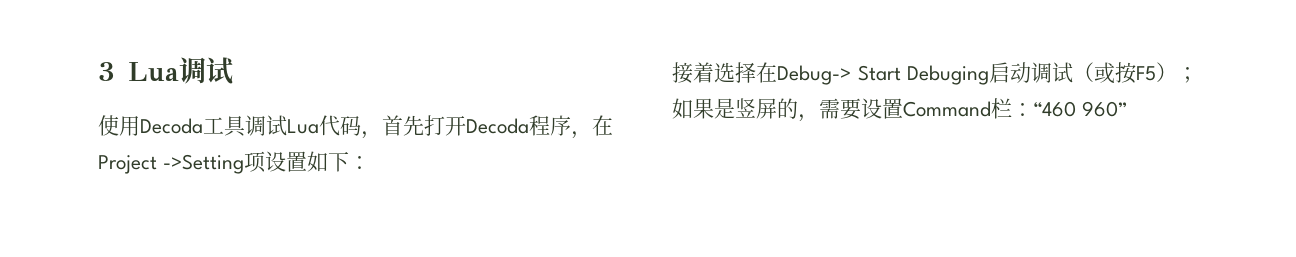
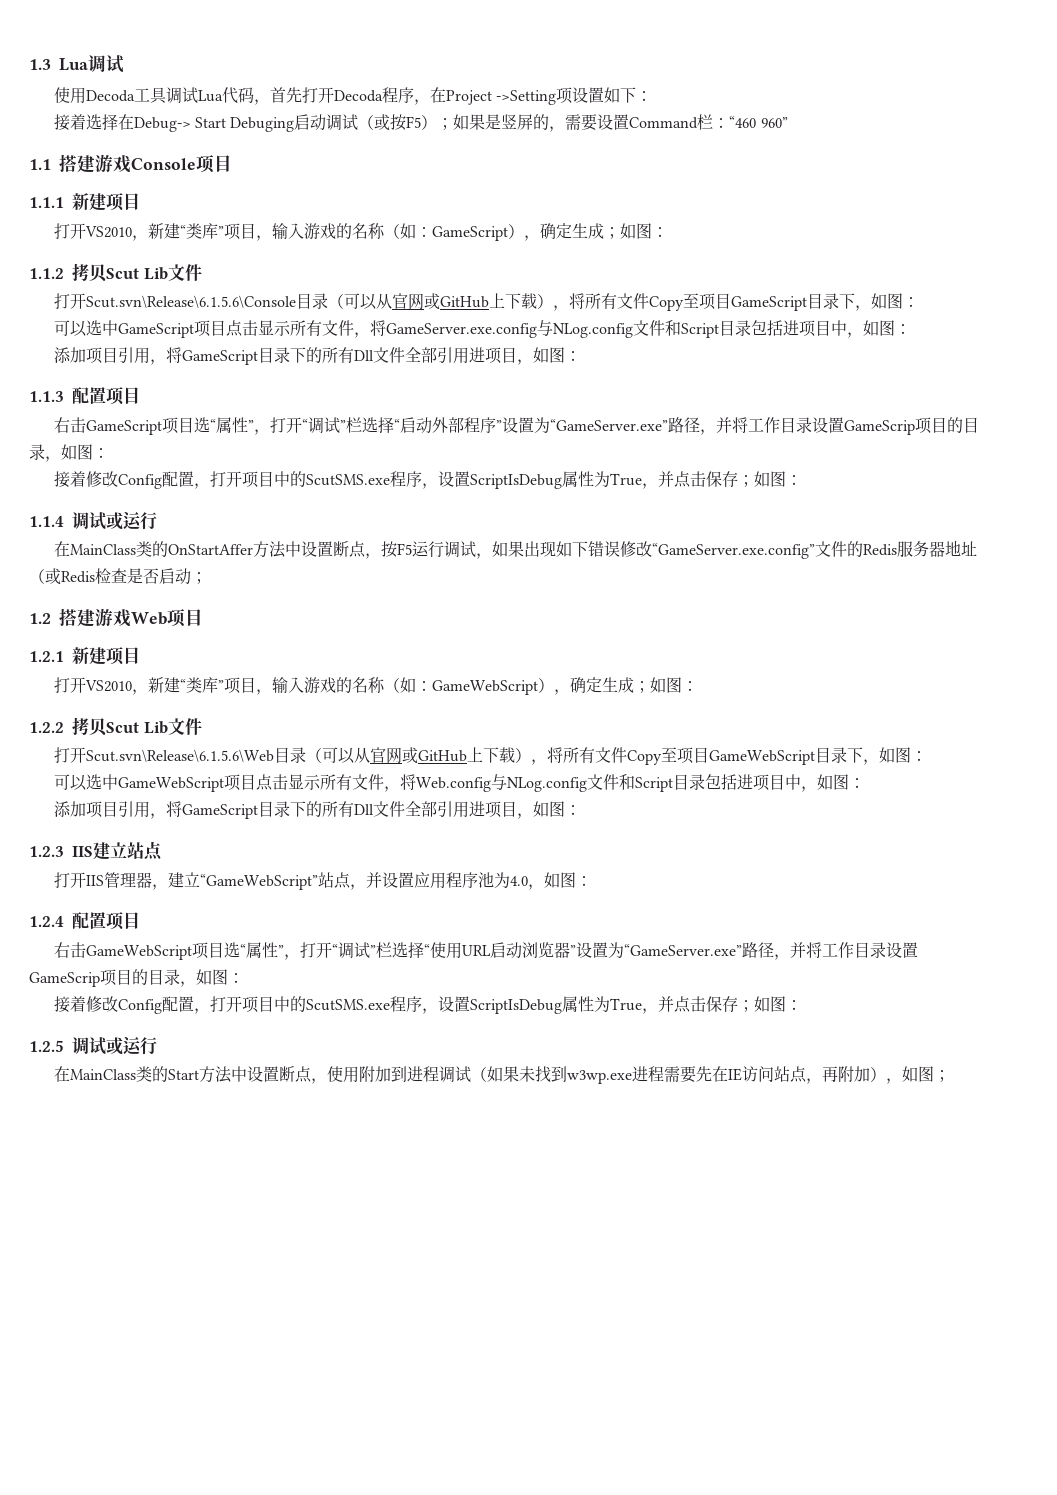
[98,62,115,81] 3 -> [29,59,51,70] 1.3
(1127, 109) none -> [29,154,232,173] [29,193,140,211] [53,223,668,241] [29,263,202,282] [53,293,919,311] [53,320,911,338] [53,347,581,365] [29,387,140,405] [53,417,979,435] [29,444,109,462] [53,471,802,489] [29,511,157,530] [53,540,977,559] [29,568,207,585] [29,608,203,627] [29,647,140,665] [53,677,698,695] [29,717,202,736] [53,747,927,765] [53,774,865,792] [53,801,581,819] [29,841,162,861] [53,872,592,890] [29,912,140,930] [53,942,918,960] [29,969,244,987] [53,996,802,1014] [29,1036,157,1055] [53,1066,950,1084] // 1.1搭建游戏Console项目 // 1.1.1新建项目 // 打开VS2010，新建“类库”项目，输入游戏的名称（如：GameScript），确定生成；如图： // 1.1.2拷贝Scut Lib文件 // 打开Scut.svn\Release\6.1.5.6\Console目录（可以从官网或GitHub上下载），将所有文件Copy至项目GameScript目录下，如图： // 可以选中GameScript项目点击显示所有文件，将GameServer.exe.config与NLog.config文件和Script目录包括进项目中，如图： // 添加项目引用，将GameScript目录下的所有Dll文件全部引用进项目，如图： // 1.1.3配置项目 // 右击GameScript项目选“属性”，打开“调试”栏选择“启动外部程序”设置为“GameServer.exe”路径，并将工作目录设置GameScrip项目的目录，如图： // 接着修改Config配置，打开项目中的ScutSMS.exe程序，设置ScriptIsDebug属性为True，并点击保存；如图： // 1.1.4调试或运行 // 在MainClass类的OnStartAffer方法中设置断点，按F5运行调试，如果出现如下错误修改“GameServer.exe.config”文件的Redis服务器地址（或Redis检查是否启动； // 1.2搭建游戏Web项目 // 1.2.1新建项目 // 打开VS2010，新建“类库”项目，输入游戏的名称（如：GameWebScript），确定生成；如图： // 1.2.2拷贝Scut Lib文件 // 打开Scut.svn\Release\6.1.5.6\Web目录（可以从官网或GitHub上下载），将所有文件Copy至项目GameWebScript目录下，如图： // 可以选中GameWebScript项目点击显示所有文件，将Web.config与NLog.config文件和Script目录包括进项目中，如图： // 添加项目引用，将GameScript目录下的所有Dll文件全部引用进项目，如图： // 1.2.3 IIS建立站点 // 打开IIS管理器，建立“GameWebScript”站点，并设置应用程序池为4.0，如图： // 1.2.4配置项目 // 右击GameWebScript项目选“属性”，打开“调试”栏选择“使用URL启动浏览器”设置为“GameServer.exe”路径，并将工作目录设置GameScrip项目的目录，如图： // 接着修改Config配置，打开项目中的ScutSMS.exe程序，设置ScriptIsDebug属性为True，并点击保存；如图： // 1.2.5调试或运行 // 在MainClass类的Start方法中设置断点，使用附加到进程调试（如果未找到w3wp.exe进程需要先在IE访问站点，再附加），如图；

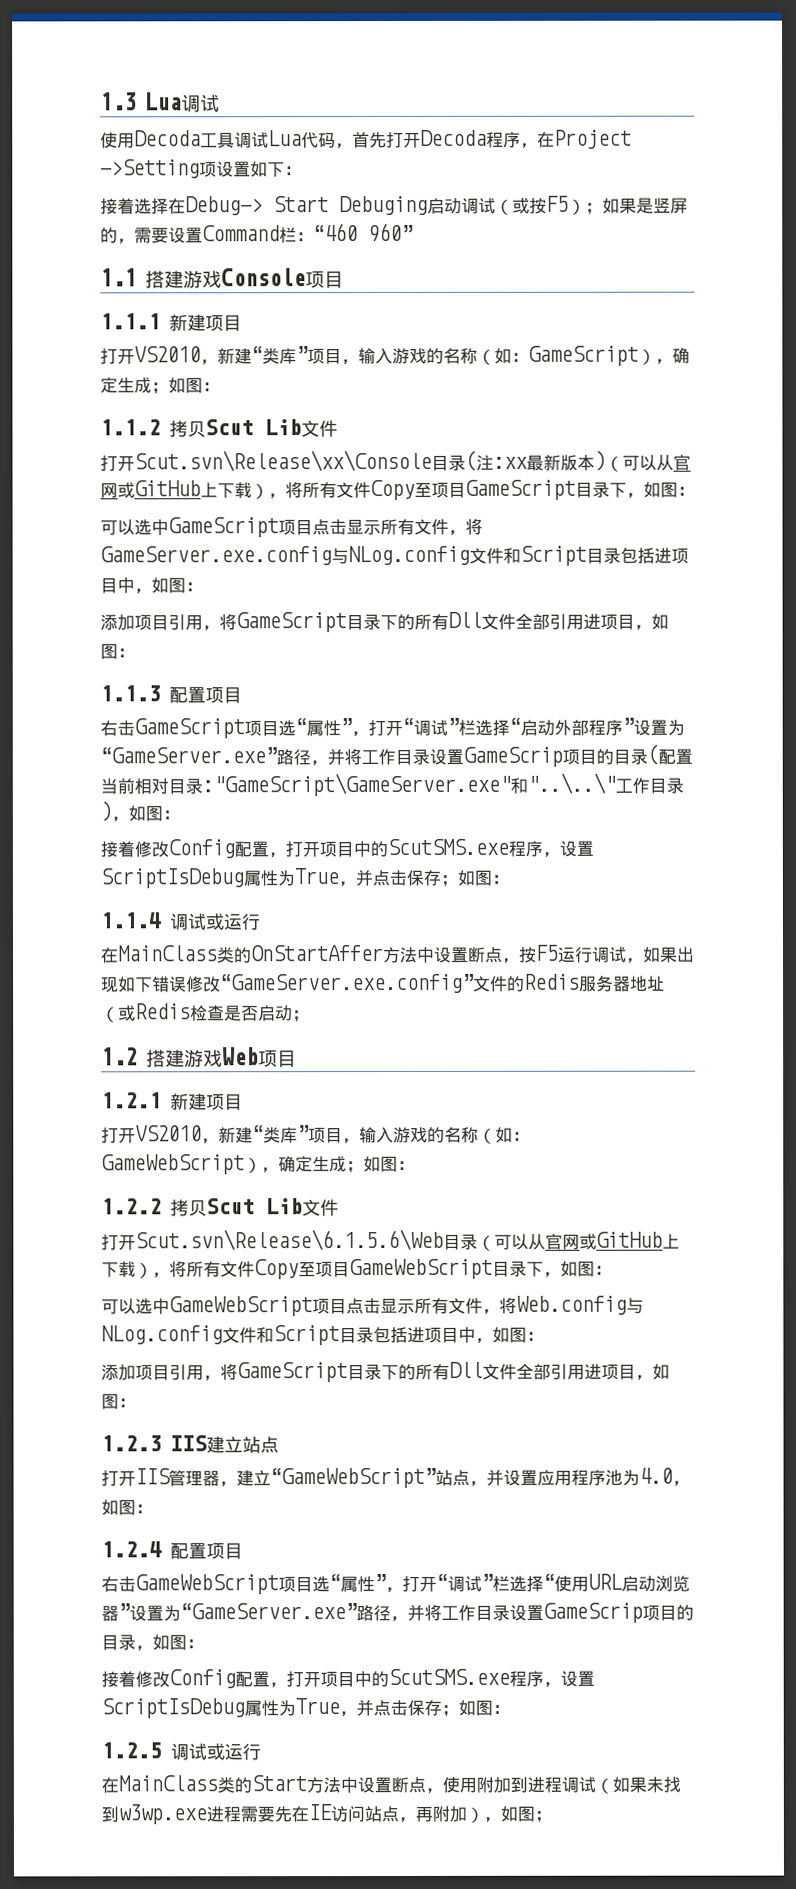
[85,293,328,309] Scut.svn\Release\6.1.5.6\Console目录 -> [134,449,606,472] Scut.svn\Release\xx\Console目录(注:xx最新版本)
(45, 452) none -> [647,744,693,765] [100,772,684,797] [100,801,112,822] (配置当前相对目录:"GameScript\GameServer.exe"和"..\..\"工作目录)

